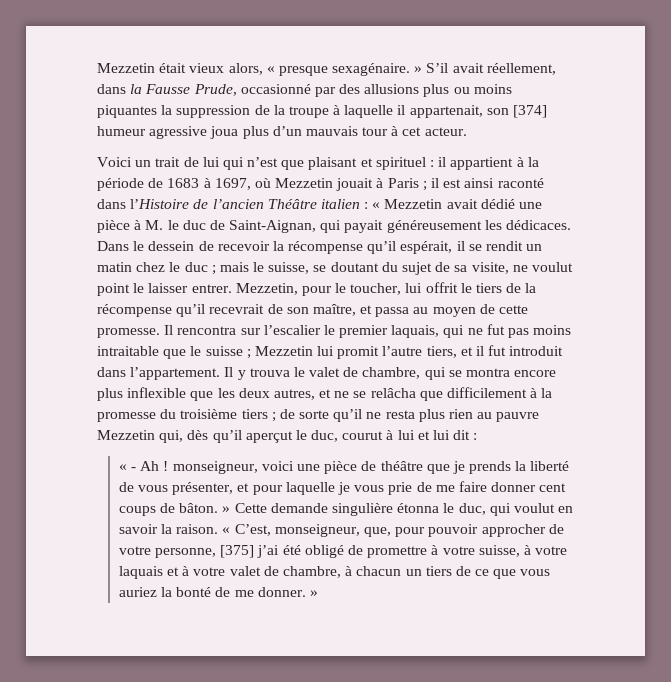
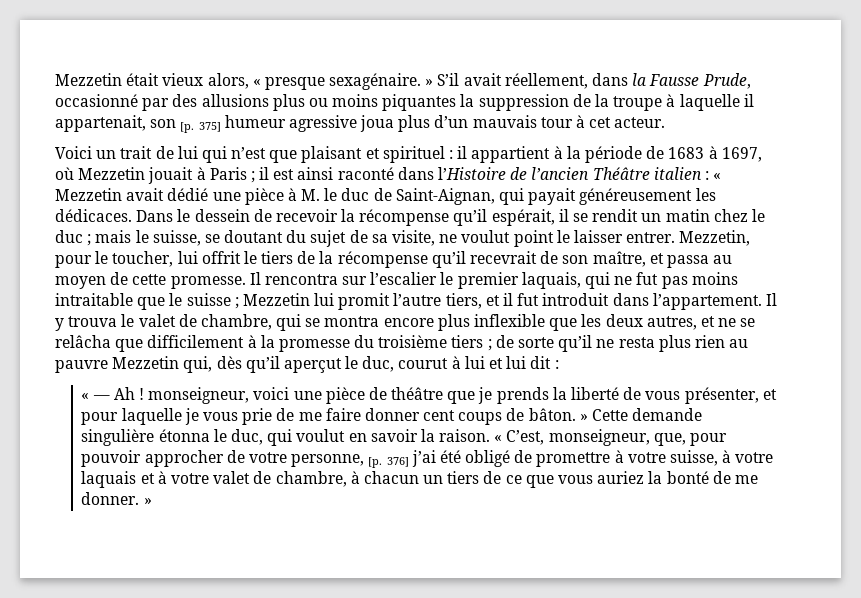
[513,105,548,118] [374] -> [180,122,221,133] [p. 375]
[131,467,137,471] - -> [92,395,110,400] —
[220,545,255,558] [375] -> [368,457,409,468] [p. 376]

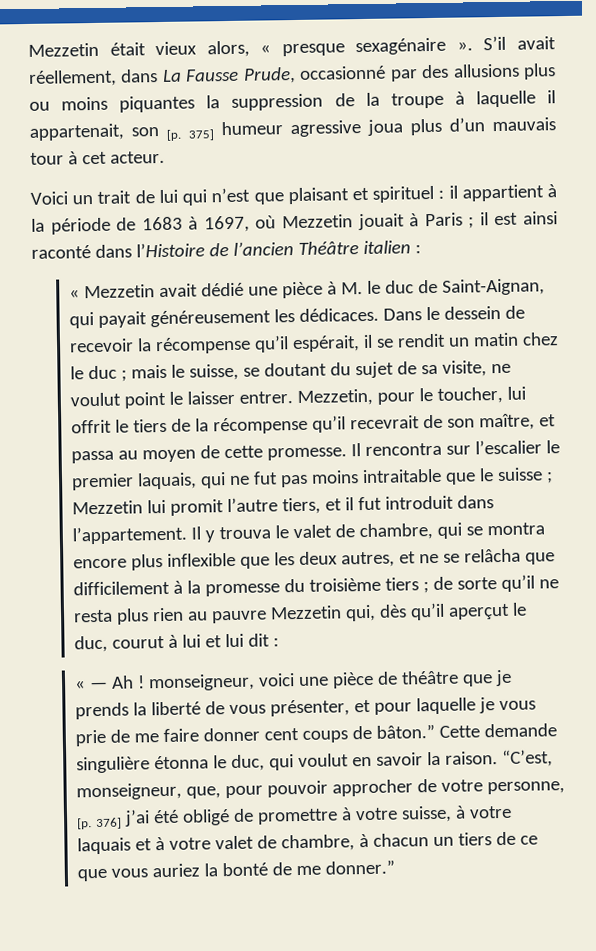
[329,73,434,90] sexagénaire. » -> [355,37,473,56] sexagénaire ».
[632,73,647,86] la -> [161,69,182,82] La
(709, 175) none -> (421, 249) //
[528,408,588,421] bâton. » -> [375,723,435,739] bâton.”
[494,430,545,445] « C’est, -> [501,749,553,768] “C’est,
[81,492,152,505] donner. » -> [324,859,395,875] donner.”

